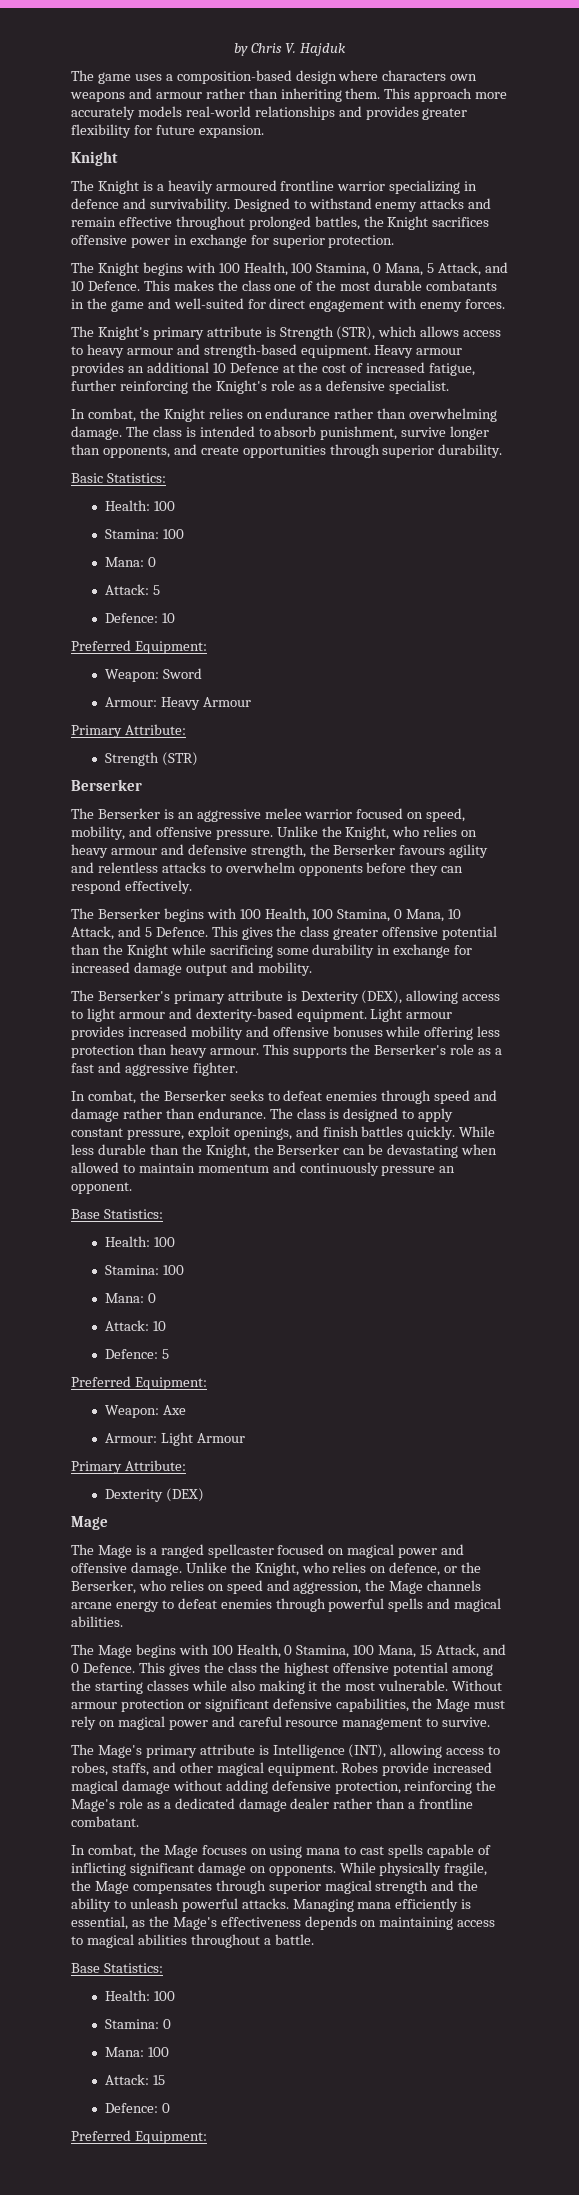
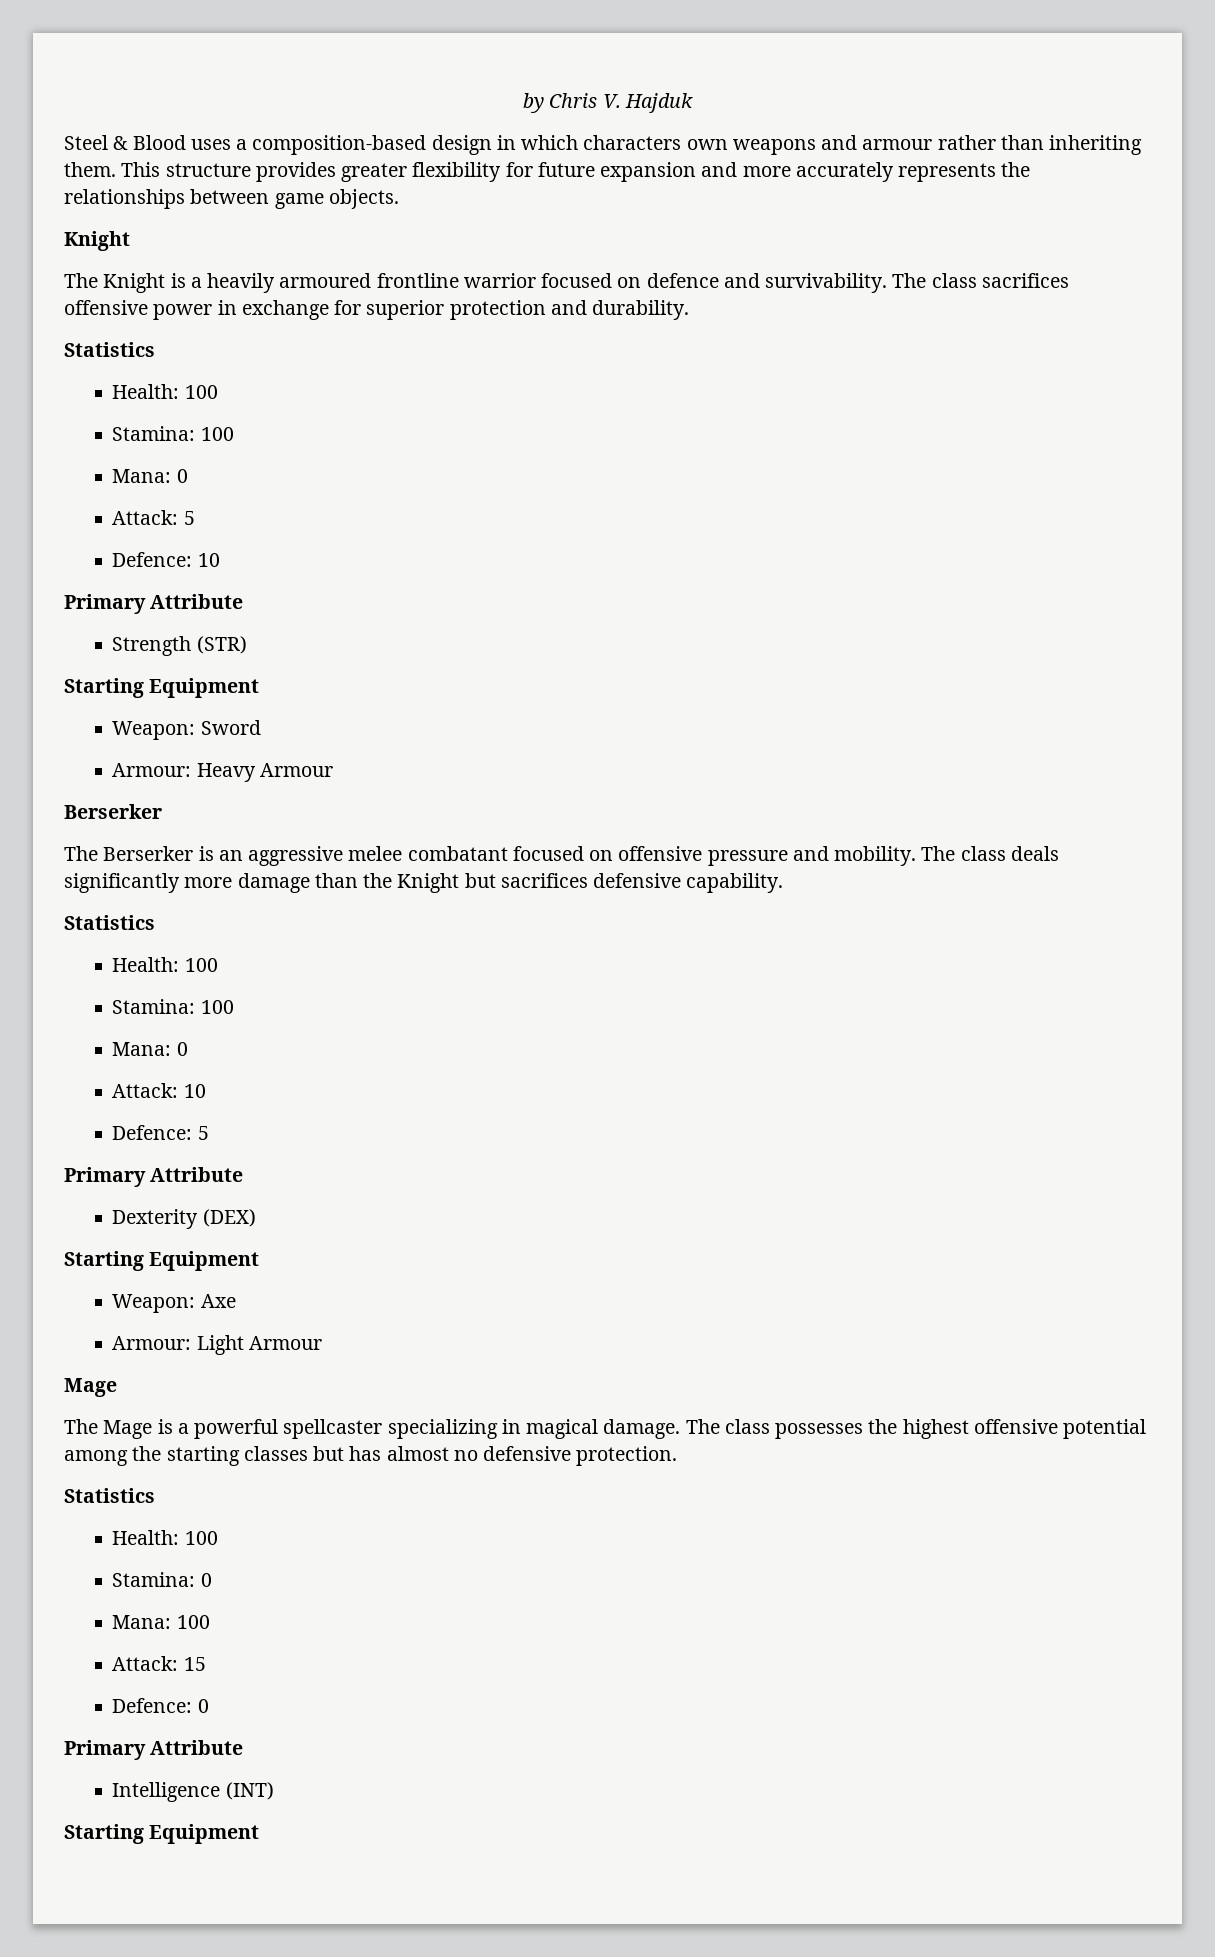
[71,70,131,84] The game -> [64,135,186,150] Steel & Blood
[338,70,379,81] where -> [496,135,579,150] in which
[414,88,508,102] [71,106,362,120] approach more accurately models real-world relationships and -> [165,163,251,177] structure
[198,125,264,138] expansion. -> [600,162,1031,182] [64,189,399,209] expansion and more accurately represents the relationships between game objects.
[389,180,478,194] specializing in -> [541,273,642,288] focused on
[233,198,492,212] [71,216,429,230] Designed to withstand enemy attacks and remain effective throughout prolonged battles, the Knight -> [892,273,977,288] The class
[328,235,395,248] [71,262,508,276] [71,280,498,291] [71,298,506,312] [71,326,502,340] [71,344,463,358] [71,362,476,376] [71,380,450,394] [71,408,498,422] [71,426,490,440] [71,444,435,458] protection. // The Knight begins with 100 Health, 100 Stamina, 0 Mana, 5 Attack, and 10 Defence. This makes the class one of the most durable combatants in the game and well-suited for direct engagement with enemy forces. // The Knight's primary attribute is Strength (STR), which allows access to heavy armour and strength-based equipment. Heavy armour provides an additional 10 Defence at the cost of increased fatigue, further reinforcing the Knight's role as a defensive specialist. // In combat, the Knight relies on endurance rather than overwhelming damage. The class is intended to absorb punishment, survive longer than opponents, and create opportunities through superior -> [449,300,587,320] protection and
[71,473,166,483] Basic Statistics: -> [64,342,155,357] Statistics
[71,640,207,654] Preferred Equipment: -> [64,594,244,614] [112,636,247,656] [64,678,260,698] Primary Attribute // Strength (STR) // Starting Equipment
[71,724,186,738] [105,752,198,766] // Primary Attribute: // Strength (STR) -> (333, 770) none
[304,808,466,822] [71,826,478,840] [71,844,489,858] [71,862,464,876] [71,880,192,894] [71,908,462,922] [71,926,498,940] [71,944,473,958] [71,962,312,976] [71,990,501,1004] [71,1008,453,1022] [71,1026,501,1040] [71,1044,503,1058] [71,1062,238,1076] [71,1090,498,1104] [71,1108,454,1122] [71,1126,496,1140] [71,1144,498,1158] [71,1162,456,1176] [71,1182,132,1194] [71,1209,163,1219] warrior focused on speed, mobility, and offensive pressure. Unlike the Knight, who relies on heavy armour and defensive strength, the Berserker favours agility and relentless attacks to overwhelm opponents before they can respond effectively. // The Berserker begins with 100 Health, 100 Stamina, 0 Mana, 10 Attack, and 5 Defence. This gives the class greater offensive potential than the Knight while sacrificing some durability in exchange for increased damage output and mobility. // The Berserker's primary attribute is Dexterity (DEX), allowing access to light armour and dexterity-based equipment. Light armour provides increased mobility and offensive bonuses while offering less protection than heavy armour. This supports the Berserker's role as a fast and aggressive fighter. // In combat, the Berserker seeks to defeat enemies through speed and damage rather than endurance. The class is designed to apply constant pressure, exploit openings, and finish battles quickly. While less durable than the Knight, the Berserker can be devastating when allowed to maintain momentum and continuously pressure an opponent. // Base Statistics: -> [407,846,1059,866] [64,873,784,893] [64,915,155,930] combatant focused on offensive pressure and mobility. The class deals significantly more damage than the Knight but sacrifices defensive capability. // Statistics
[71,1376,207,1390] Preferred Equipment: -> [64,1167,244,1187] [112,1209,256,1229] [64,1251,260,1271] Primary Attribute // Dexterity (DEX) // Starting Equipment
[71,1460,186,1474] [105,1488,204,1502] // Primary Attribute: // Dexterity (DEX) -> (322, 1343) none
[160,1544,465,1558] [71,1562,482,1576] [71,1580,482,1594] [71,1598,502,1612] [71,1616,123,1627] [71,1644,506,1658] [71,1662,257,1676] ranged spellcaster focused on magical power and offensive damage. Unlike the Knight, who relies on defence, or the Berserker, who relies on speed and aggression, the Mage channels arcane energy to defeat enemies through powerful spells and magical abilities. // The Mage begins with 100 Health, 0 Stamina, 100 Mana, 15 Attack, and 0 Defence. This gives the class -> [194,1419,864,1439] powerful spellcaster specializing in magical damage. The class possesses
[191,1680,503,1694] [71,1698,506,1712] [71,1716,491,1730] [71,1744,501,1758] [71,1762,493,1776] [71,1780,497,1794] [71,1798,474,1812] [71,1816,139,1827] [71,1844,491,1858] [71,1862,488,1876] [71,1880,479,1894] [71,1898,472,1912] [71,1916,496,1930] [71,1934,314,1948] [71,1963,163,1973] while also making it the most vulnerable. Without armour protection or significant defensive capabilities, the Mage must rely on magical power and careful resource management to survive. // The Mage's primary attribute is Intelligence (INT), allowing access to robes, staffs, and other magical equipment. Robes provide increased magical damage without adding defensive protection, reinforcing the Mage's role as a dedicated damage dealer rather than a frontline combatant. // In combat, the Mage focuses on using mana to cast spells capable of inflicting significant damage on opponents. While physically fragile, the Mage compensates through superior magical strength and the ability to unleash powerful attacks. Managing mana efficiently is essential, as the Mage's effectiveness depends on maintaining access to magical abilities throughout a battle. // Base Statistics: -> [313,1446,678,1466] [64,1488,155,1503] but has almost no defensive protection. // Statistics
[71,2130,207,2144] Preferred Equipment: -> [64,1740,244,1760] [112,1782,274,1802] [64,1824,260,1844] Primary Attribute // Intelligence (INT) // Starting Equipment

